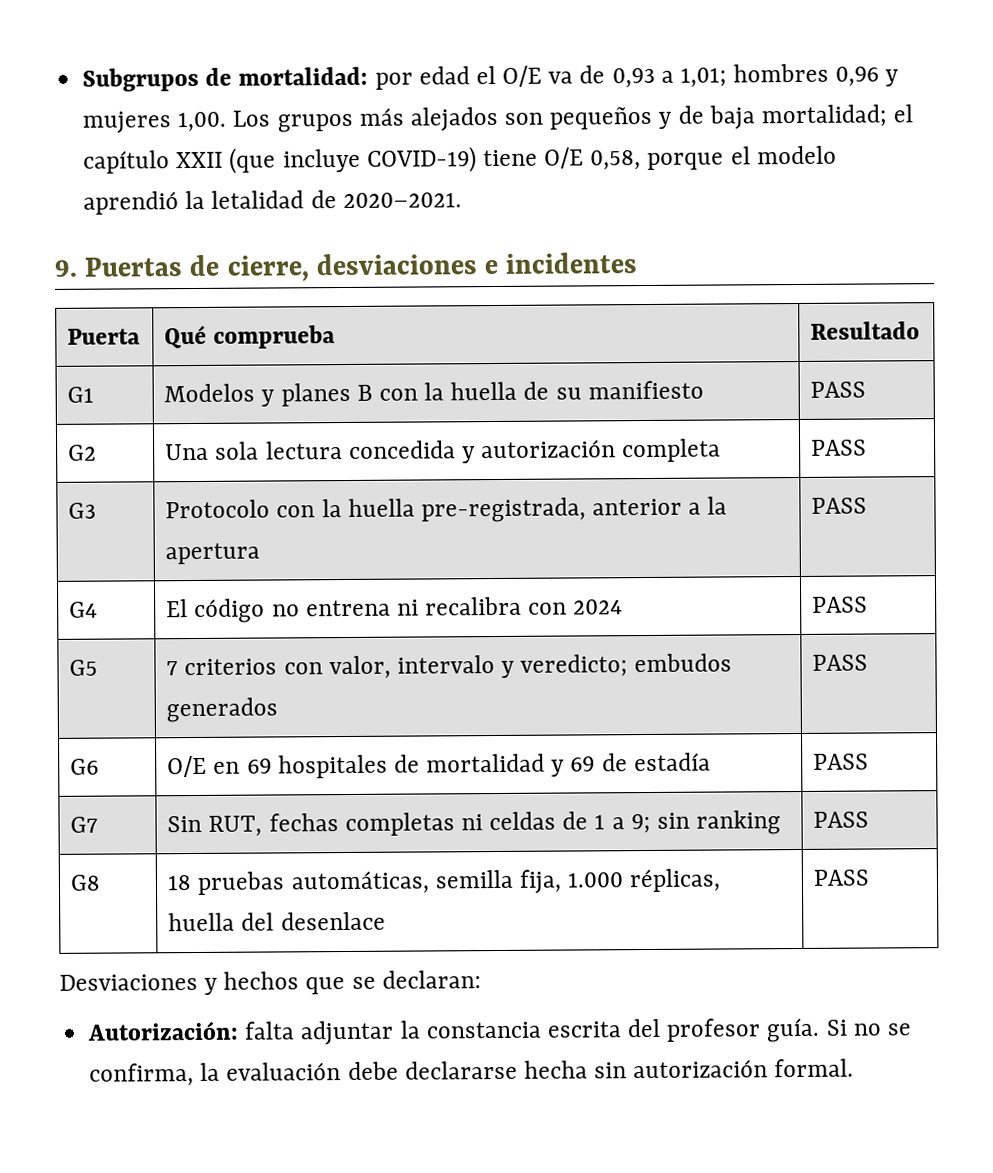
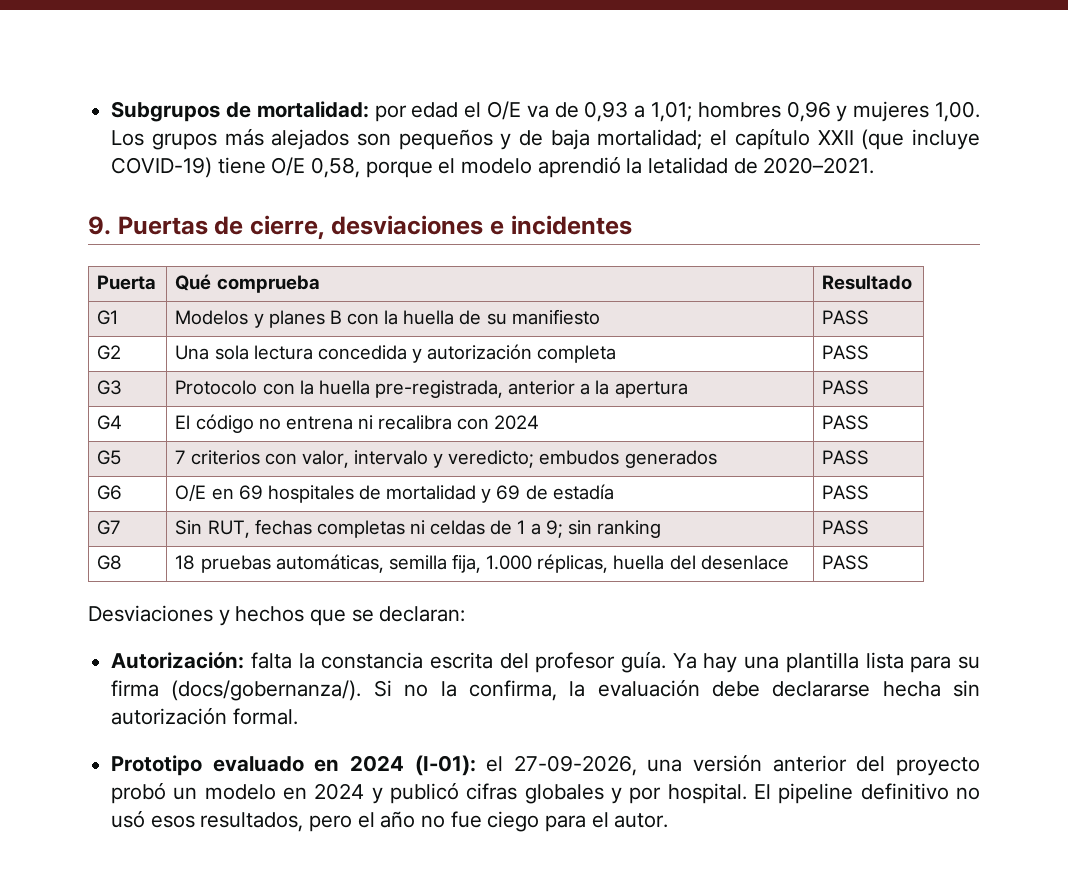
[300,1020,395,1046] adjuntar -> (292, 660) none
(821, 1030) none -> [672,652,980,673] [111,680,362,701] Ya hay una plantilla lista para su firma (docs/gobernanza/).
[886,1023,911,1036] se -> [440,681,457,697] la
(855, 1068) none -> [111,754,980,776] [111,782,981,804] [111,810,669,832] // Prototipo evaluado en 2024 (I-01): el 27-09-2026, una versión anterior del proyecto probó un modelo en 2024 y publicó cifras globales y por hospital. El pipeline definitivo no usó esos resultados, pero el año no fue ciego para el autor.

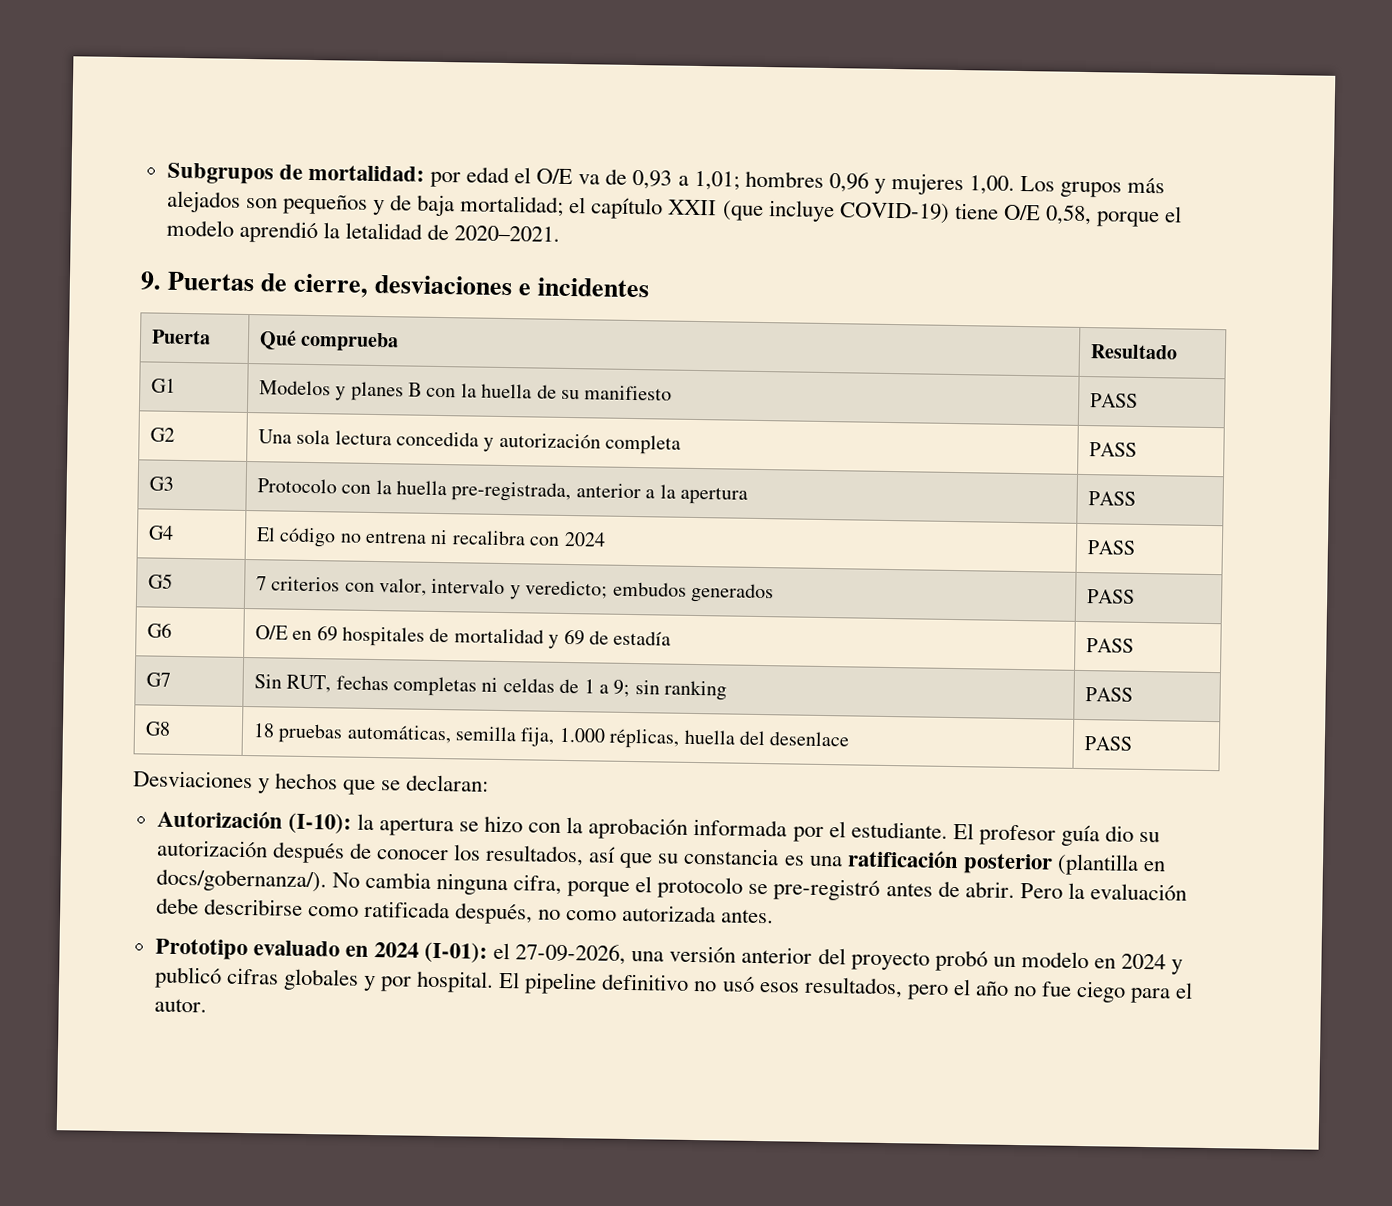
[111,651,980,673] [111,679,981,701] [111,707,298,725] Autorización: falta la constancia escrita del profesor guía. Ya hay una plantilla lista para su firma (docs/gobernanza/). Si no la confirma, la evaluación debe declararse hecha sin autorización formal. -> [156,809,1161,847] [156,839,1166,876] [155,868,1187,901] [155,897,775,925] Autorización (I-10): la apertura se hizo con la aprobación informada por el estudiante. El profesor guía dio su autorización después de conocer los resultados, así que su constancia es una ratificación posterior (plantilla en docs/gobernanza/). No cambia ninguna cifra, porque el protocolo se pre-registró antes de abrir. Pero la evaluación debe describirse como ratificada después, no como autorizada antes.

